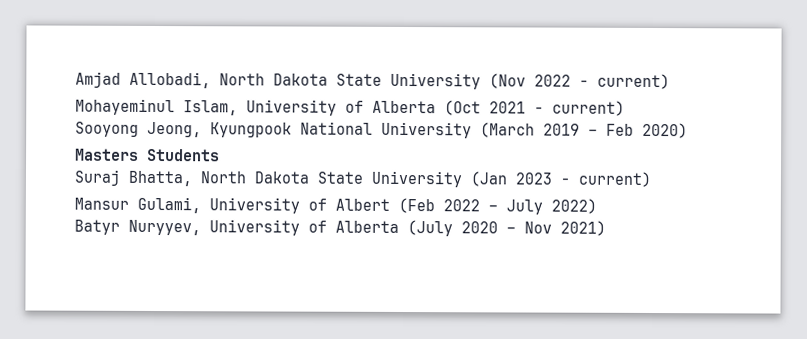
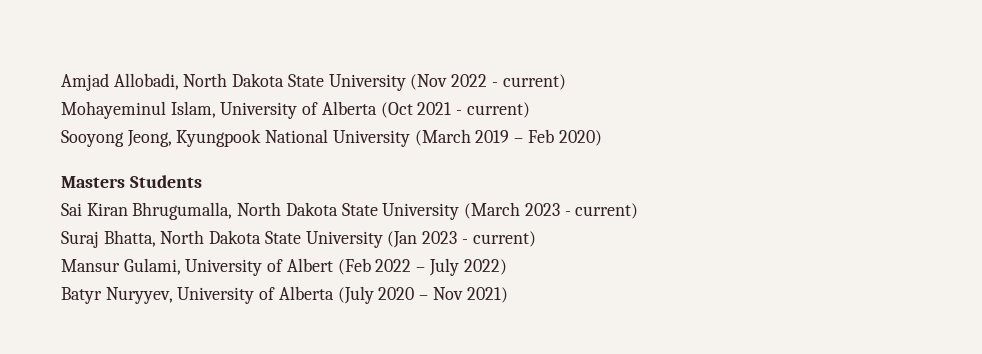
(220, 155) none -> [61,202,639,220] // Sai Kiran Bhrugumalla, North Dakota State University (March 2023 - current)

